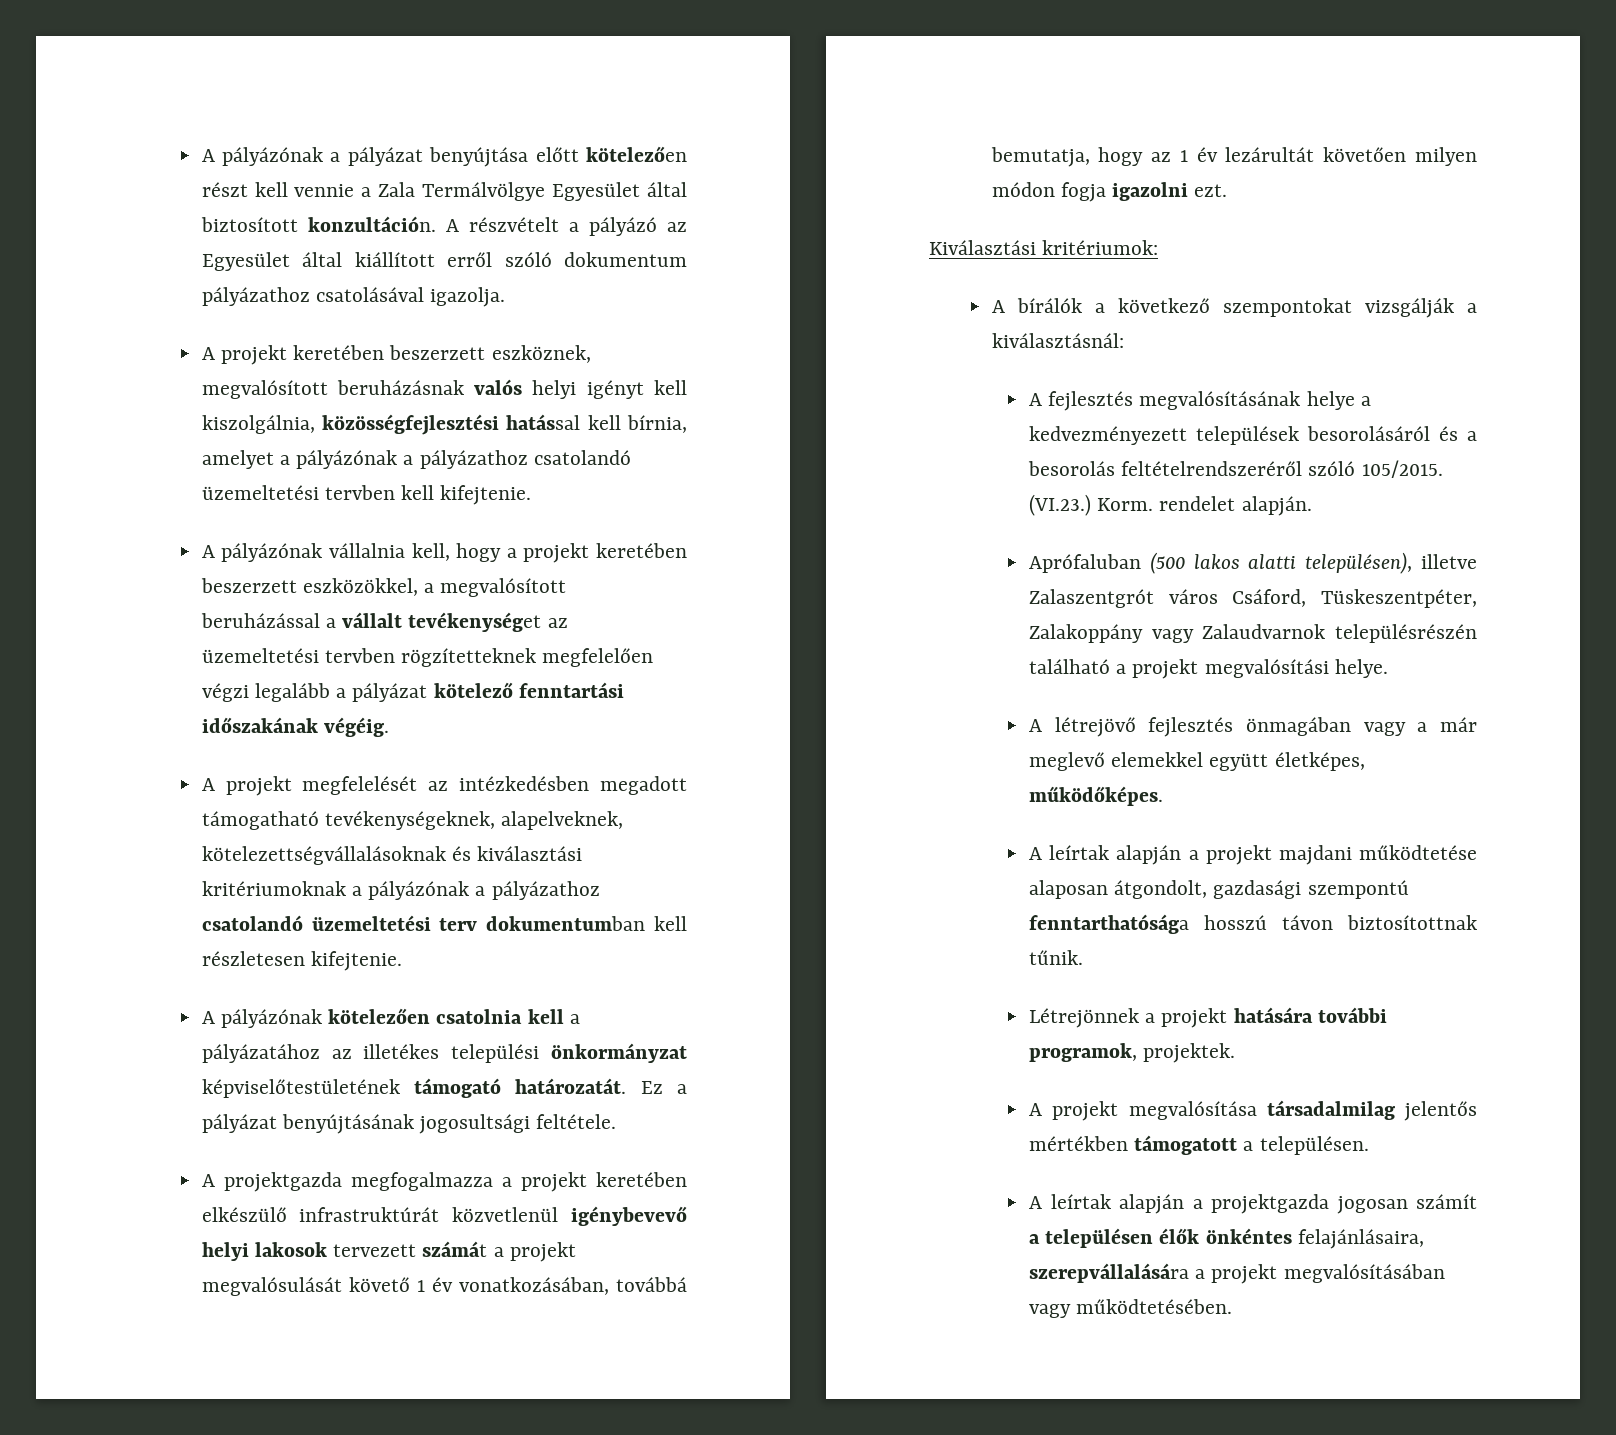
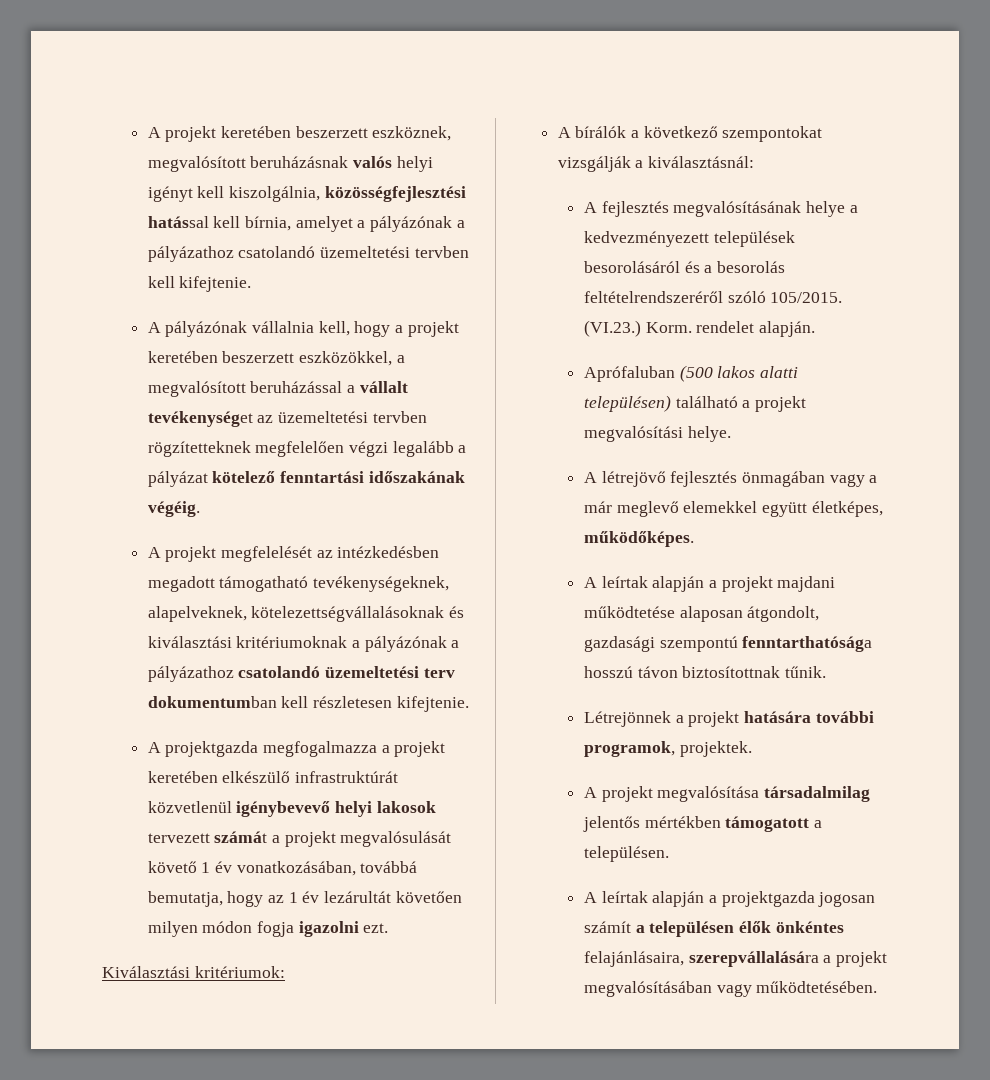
[201,146,687,167] [201,182,687,201] [200,216,687,236] [201,252,687,271] [201,287,506,307] [201,347,215,360] A pályázónak a pályázat benyújtása előtt kötelezően részt kell vennie a Zala Termálvölgye Egyesület által biztosított konzultáción. A részvételt a pályázó az Egyesület által kiállított erről szóló dokumentum pályázathoz csatolásával igazolja. // A -> [147,127,161,138] A
[201,1008,580,1028] [201,1043,687,1063] [201,1078,687,1098] [201,1114,617,1134] // A pályázónak kötelezően csatolnia kell a pályázatához az illetékes települési önkormányzat képviselőtestületének támogató határozatát. Ez a pályázat benyújtásának jogosultsági feltétele. -> (469, 704) none
[1305,552,1477,574] [1029,589,1477,608] [1029,624,1477,643] településen), illetve Zalaszentgrót város Csáford, Tüskeszentpéter, Zalakoppány vagy Zalaudvarnok településrészén -> [583,395,671,412] településen)

